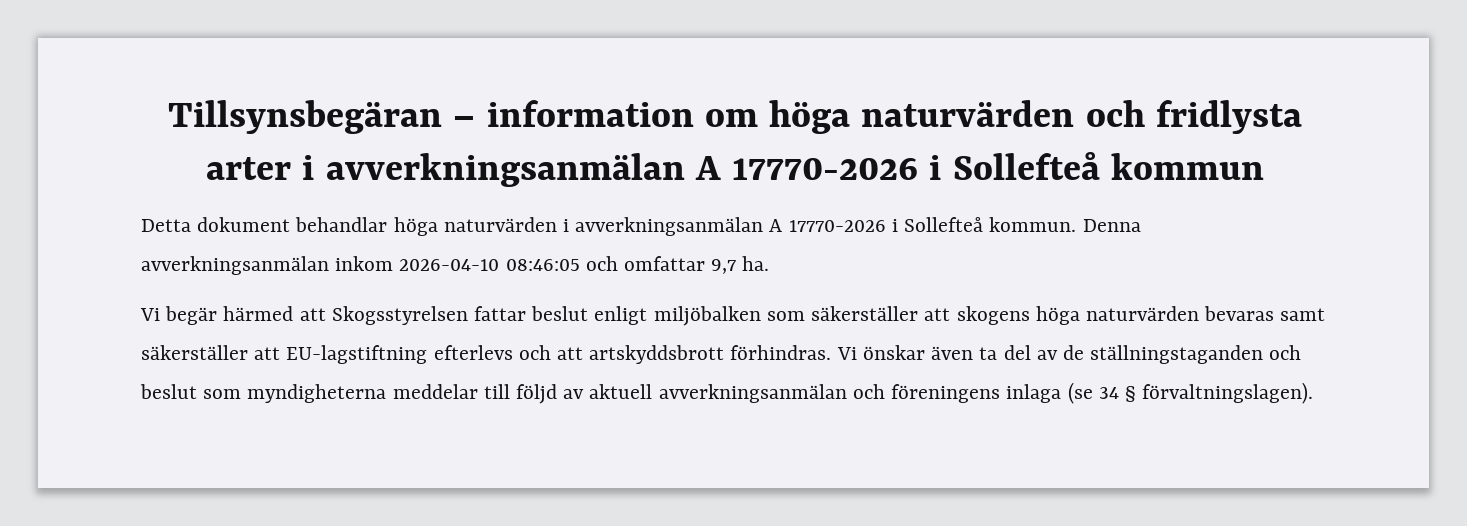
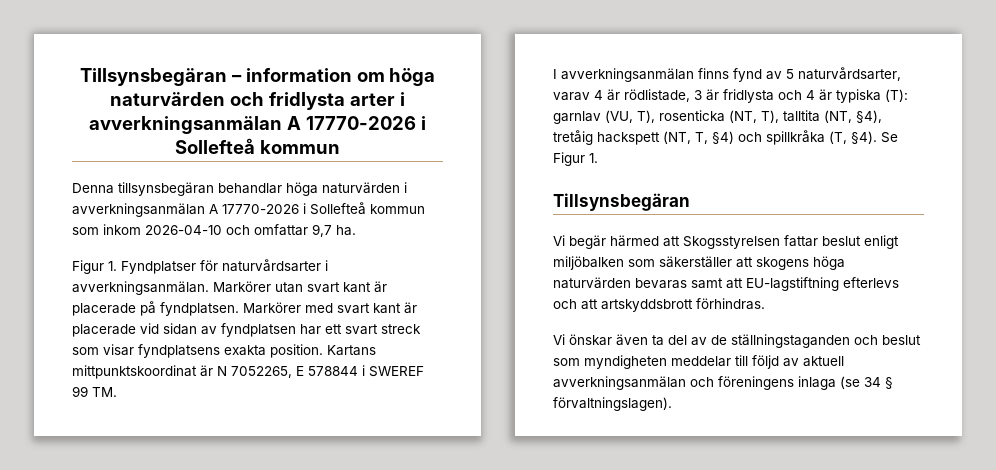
[141,217,291,232] Detta dokument -> [72,182,214,196] Denna tillsynsbegäran
[989,217,1141,232] [141,256,329,275] kommun. Denna avverkningsanmälan -> [370,204,425,214] [72,227,99,235] kommun som
[505,259,580,271] 08:46:05 -> (222, 230) none
(770, 263) none -> [72,259,328,274] [72,281,387,295] [72,301,417,316] [72,323,421,337] [72,344,376,358] [72,365,424,379] [72,386,117,397] [553,67,901,82] [553,89,908,103] [553,110,882,124] [553,130,898,145] [553,152,598,166] [553,193,690,211] // Figur 1. Fyndplatser för naturvårdsarter i avverkningsanmälan. Markörer utan svart kant är placerade på fyndplatsen. Markörer med svart kant är placerade vid sidan av fyndplatsen har ett svart streck som visar fyndplatsens exakta position. Kartans mittpunktskoordinat är N 7052265, E 578844 i SWEREF 99 TM. // I avverkningsanmälan finns fynd av 5 naturvårdsarter, varav 4 är rödlistade, 3 är fridlysta och 4 är typiska (T): garnlav (VU, T), rosenticka (NT, T), talltita (NT, §4), tretåig hackspett (NT, T, §4) och spillkråka (T, §4). Se Figur 1. // Tillsynsbegäran
[141,345,248,360] säkerställer -> (723, 283) none
(832, 352) none -> (765, 304) //
[247,384,387,403] myndigheterna -> [584,355,667,369] myndigheten

